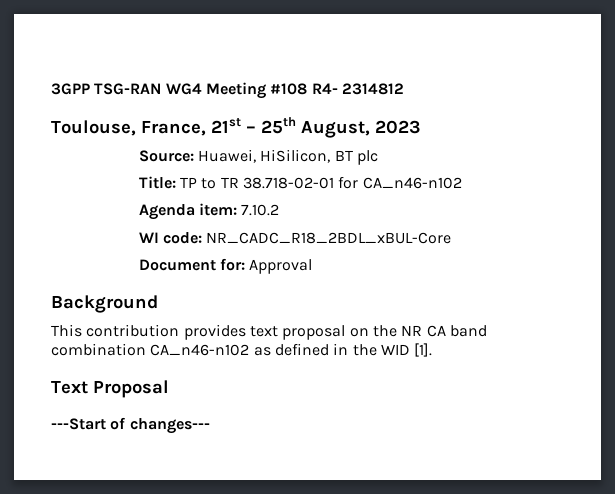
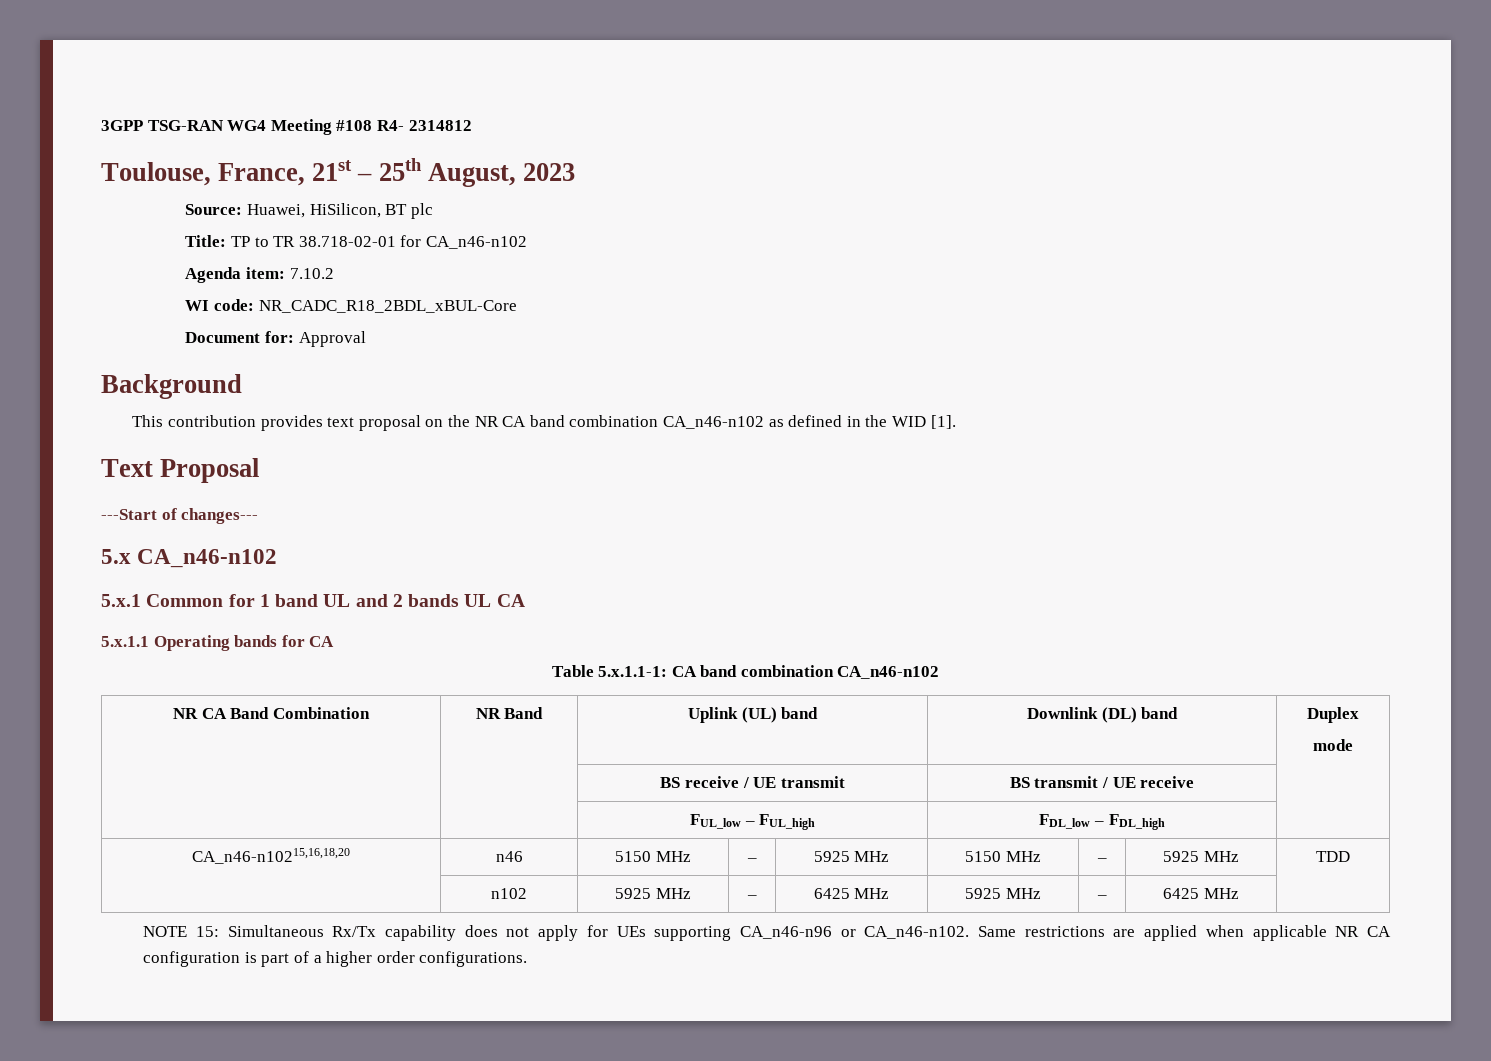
(210, 426) none -> [101,549,278,568] [101,594,525,607] [101,635,335,651] [551,665,940,679] [173,707,370,719] [475,707,544,719] [687,707,819,723] [1026,707,1179,723] [1307,707,1359,723] [1313,739,1353,751] [660,776,845,788] [1009,776,1195,788] [689,814,816,830] [1039,814,1165,830] [192,848,350,864] [495,851,523,862] [615,851,691,862] [746,858,757,862] [813,851,890,862] [965,851,1041,862] [1096,858,1107,862] [1163,851,1239,862] [1316,851,1350,862] [491,888,527,899] [615,888,691,899] [746,895,757,899] [813,888,890,899] [965,888,1041,899] [1096,895,1107,899] [1163,888,1239,899] [143,925,1392,941] [143,951,528,967] // 5.x CA_n46-n102 // 5.x.1 Common for 1 band UL and 2 bands UL CA // 5.x.1.1 Operating bands for CA // Table 5.x.1.1-1: CA band combination CA_n46-n102 // NR CA Band Combination | NR Band | Uplink (UL) band | Downlink (DL) band | Duplex // mode // | | BS receive / UE transmit | BS transmit / UE receive | // | | FUL_low – FUL_high | FDL_low – FDL_high | // CA_n46-n10215,16,18,20 | n46 | 5150 MHz | – | 5925 MHz | 5150 MHz | – | 5925 MHz | TDD // | n102 | 5925 MHz | – | 6425 MHz | 5925 MHz | – | 6425 MHz | // NOTE 15: Simultaneous Rx/Tx capability does not apply for UEs supporting CA_n46-n96 or CA_n46-n102. Same restrictions are applied when applicable NR CA configuration is part of a higher order configurations.

